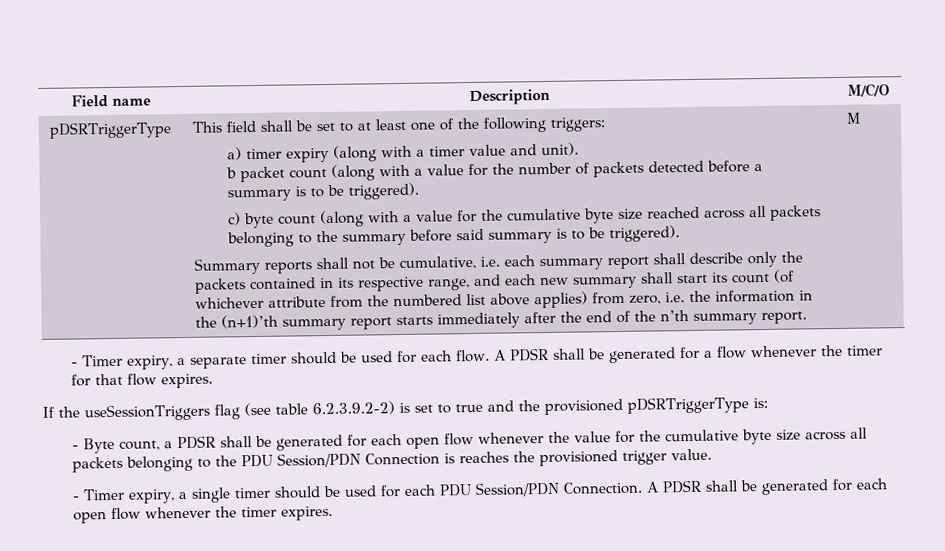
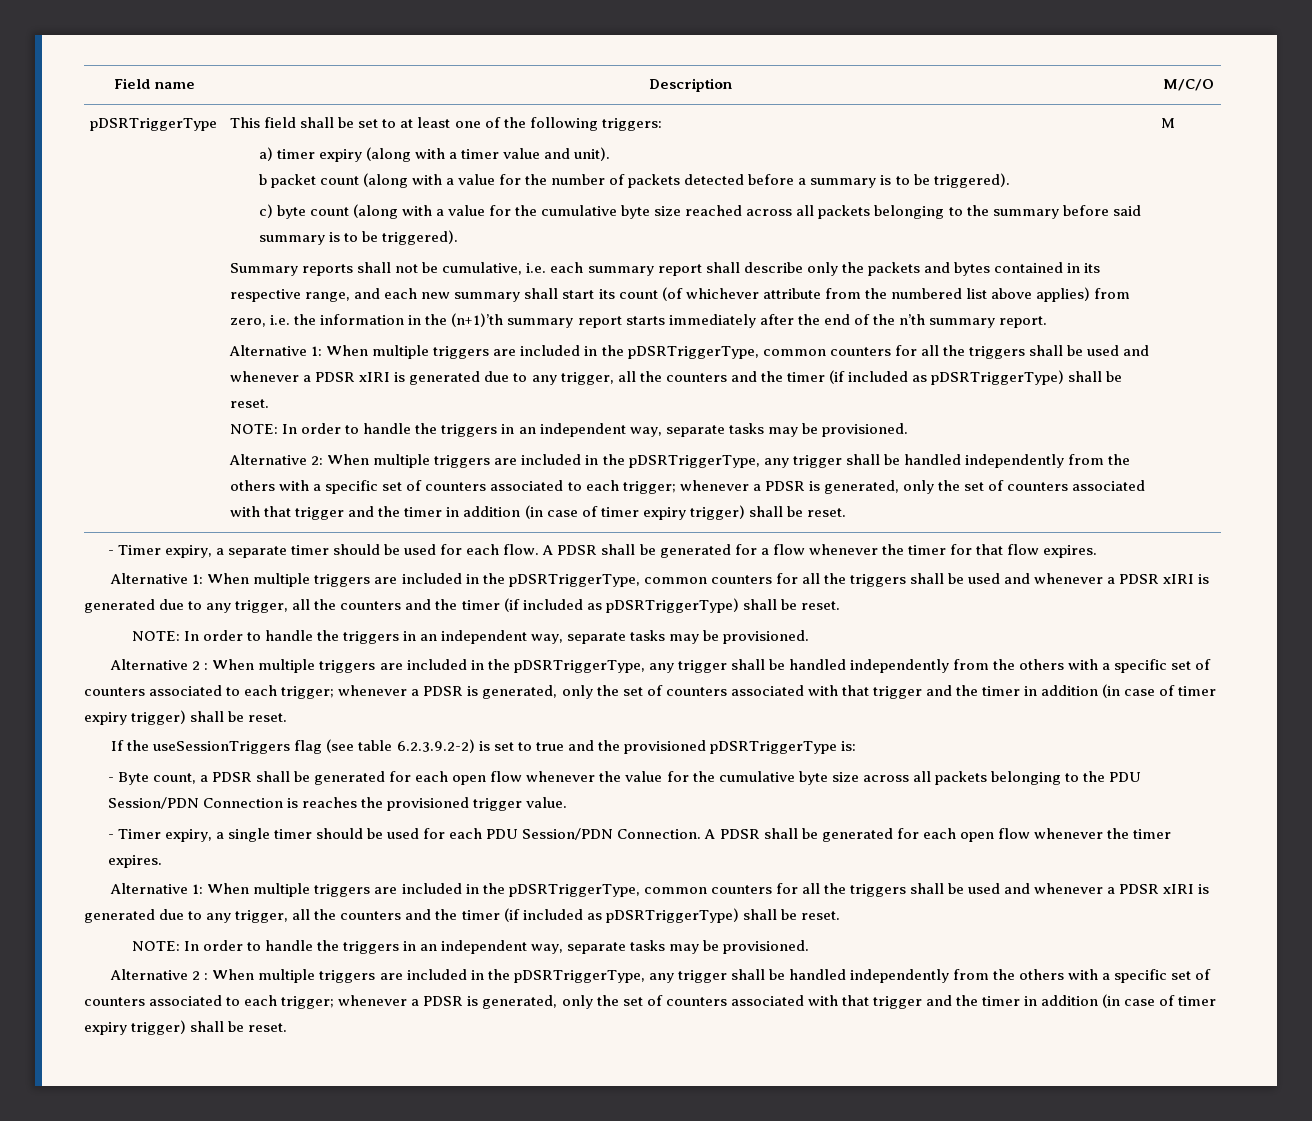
(246, 286) none -> [923,262,990,276] and bytes
(807, 318) none -> [229,345,1150,359] [230,370,1123,385] [230,399,270,408] [230,423,908,437] [229,454,1130,468] [230,480,1146,494] [230,505,846,520] // Alternative 1: When multiple triggers are included in the pDSRTriggerType, common counters for all the triggers shall be used and whenever a PDSR xIRI is generated due to any trigger, all the counters and the timer (if included as pDSRTriggerType) shall be reset. // NOTE: In order to handle the triggers in an independent way, separate tasks may be provisioned. // Alternative 2: When multiple triggers are included in the pDSRTriggerType, any trigger shall be handled independently from the others with a specific set of counters associated to each trigger; whenever a PDSR is generated, only the set of counters associated with that trigger and the timer in addition (in case of timer expiry trigger) shall be reset.
(213, 381) none -> [110,573,1210,587] [84,598,840,613] [131,630,810,644] [110,659,1212,673] [84,684,1217,699] [84,710,288,725] // Alternative 1: When multiple triggers are included in the pDSRTriggerType, common counters for all the triggers shall be used and whenever a PDSR xIRI is generated due to any trigger, all the counters and the timer (if included as pDSRTriggerType) shall be reset. // NOTE: In order to handle the triggers in an independent way, separate tasks may be provisioned. // Alternative 2 : When multiple triggers are included in the pDSRTriggerType, any trigger shall be handled independently from the others with a specific set of counters associated to each trigger; whenever a PDSR is generated, only the set of counters associated with that trigger and the timer in addition (in case of timer expiry trigger) shall be reset.
(333, 513) none -> [110,883,1210,897] [84,908,840,923] [131,940,810,954] [110,969,1212,983] [84,994,1217,1009] [84,1020,288,1035] // Alternative 1: When multiple triggers are included in the pDSRTriggerType, common counters for all the triggers shall be used and whenever a PDSR xIRI is generated due to any trigger, all the counters and the timer (if included as pDSRTriggerType) shall be reset. // NOTE: In order to handle the triggers in an independent way, separate tasks may be provisioned. // Alternative 2 : When multiple triggers are included in the pDSRTriggerType, any trigger shall be handled independently from the others with a specific set of counters associated to each trigger; whenever a PDSR is generated, only the set of counters associated with that trigger and the timer in addition (in case of timer expiry trigger) shall be reset.

